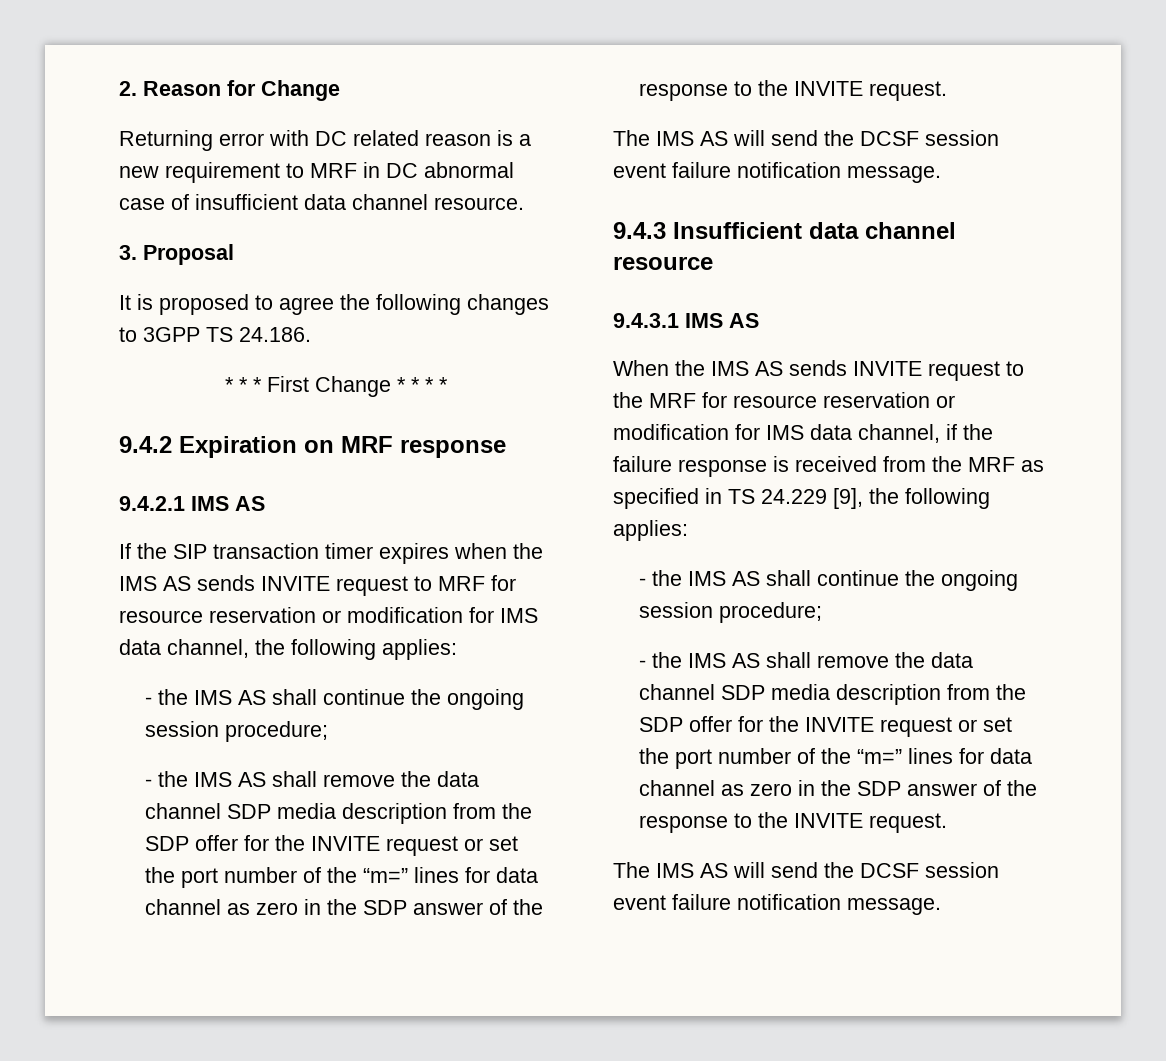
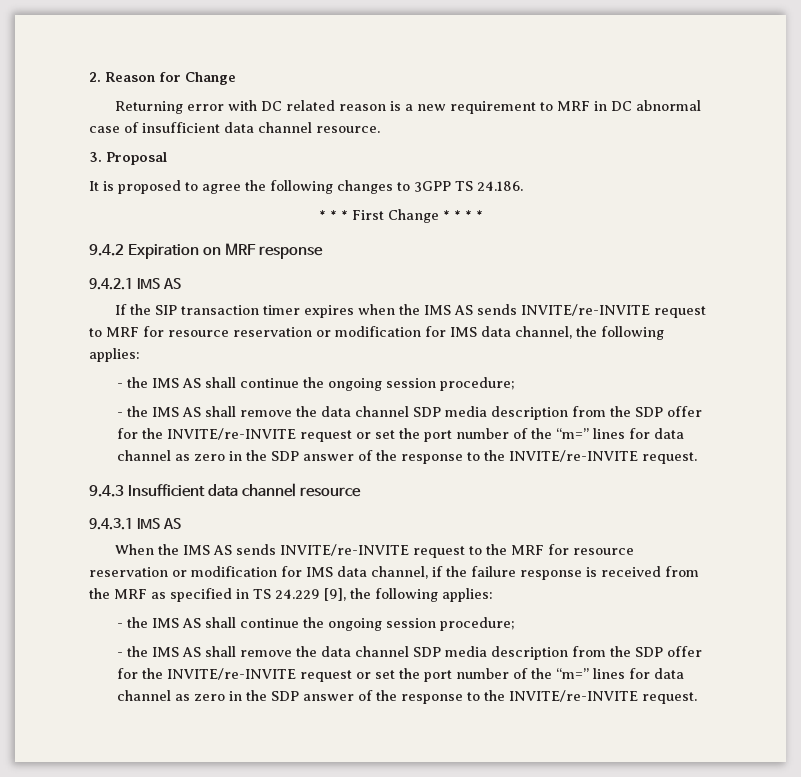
[261,576,330,591] INVITE -> [521,304,651,316] INVITE/re-INVITE
[311,836,381,851] INVITE -> [166,428,296,440] INVITE/re-INVITE
[794,81,948,101] [613,130,999,146] [613,162,941,183] INVITE request. // The IMS AS will send the DCSF session event failure notification message. -> [508,450,697,464] INVITE/re-INVITE request.
[853,361,922,376] INVITE -> [280,544,410,556] INVITE/re-INVITE
[805,717,875,732] INVITE -> [166,668,296,680] INVITE/re-INVITE
[794,813,948,833] [613,862,999,878] [613,894,941,915] INVITE request. // The IMS AS will send the DCSF session event failure notification message. -> [508,690,697,704] INVITE/re-INVITE request.

